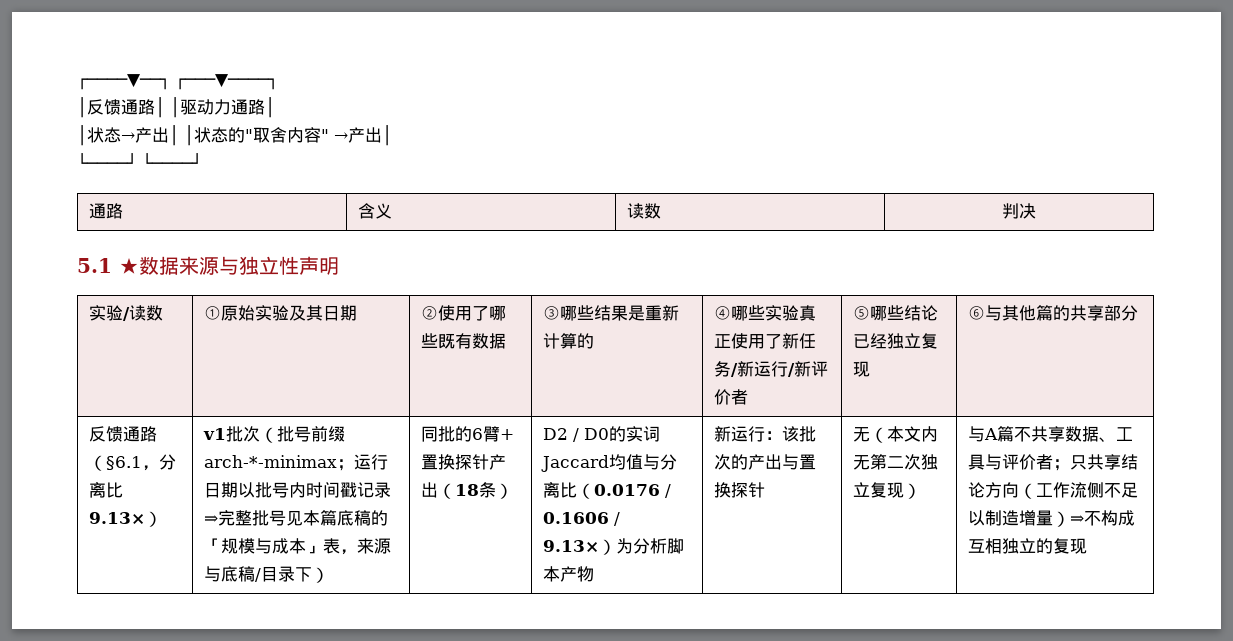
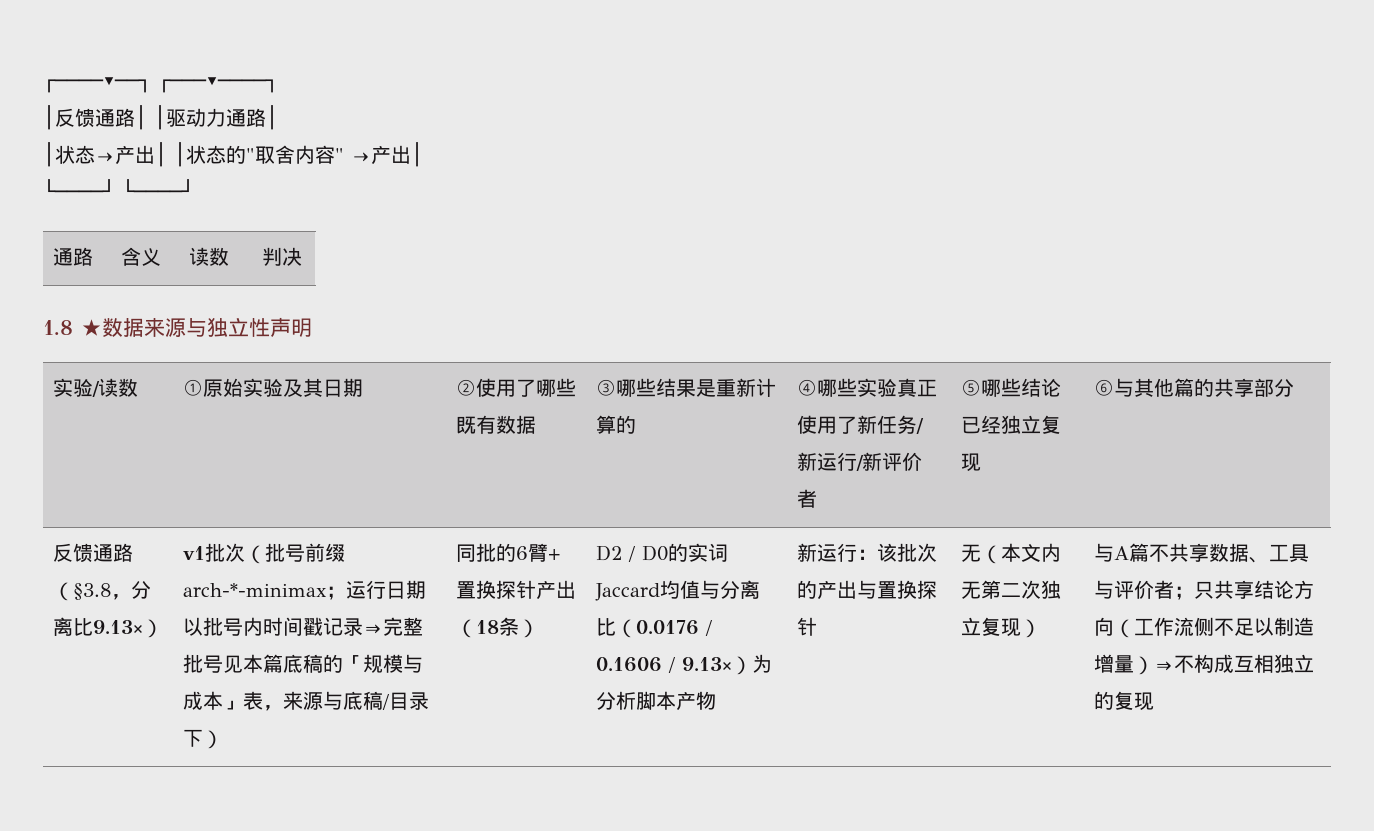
[77,258,112,273] 5.1 -> [43,320,73,335] 1.8
[105,456,142,470] §6.1 -> [73,583,112,600] §3.8

